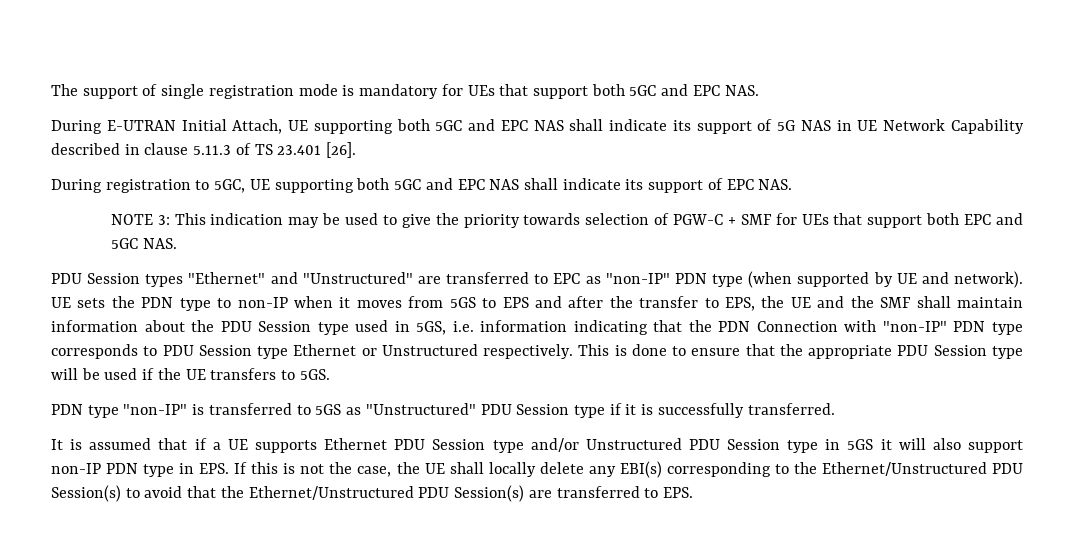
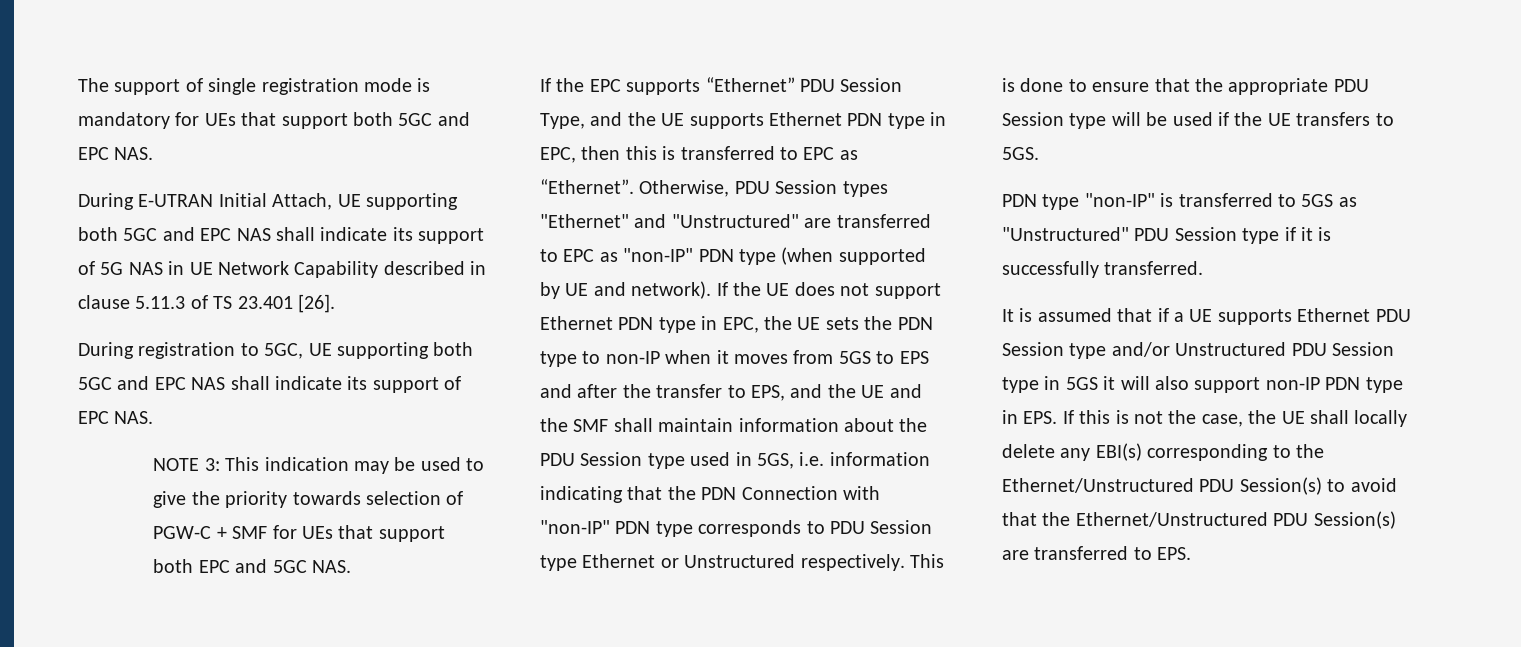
(177, 243) none -> [540,77,903,95] [540,112,947,129] [540,146,858,163] [540,179,730,197] If the EPC supports “Ethernet” PDU Session Type, and the UE supports Ethernet PDN type in EPC, then this is transferred to EPC as “Ethernet”. Otherwise,
(1023, 279) none -> [716,282,941,299] [540,316,792,333] If the UE does not support Ethernet PDN type in EPC, the
(756, 304) none -> [790,384,823,398] and

